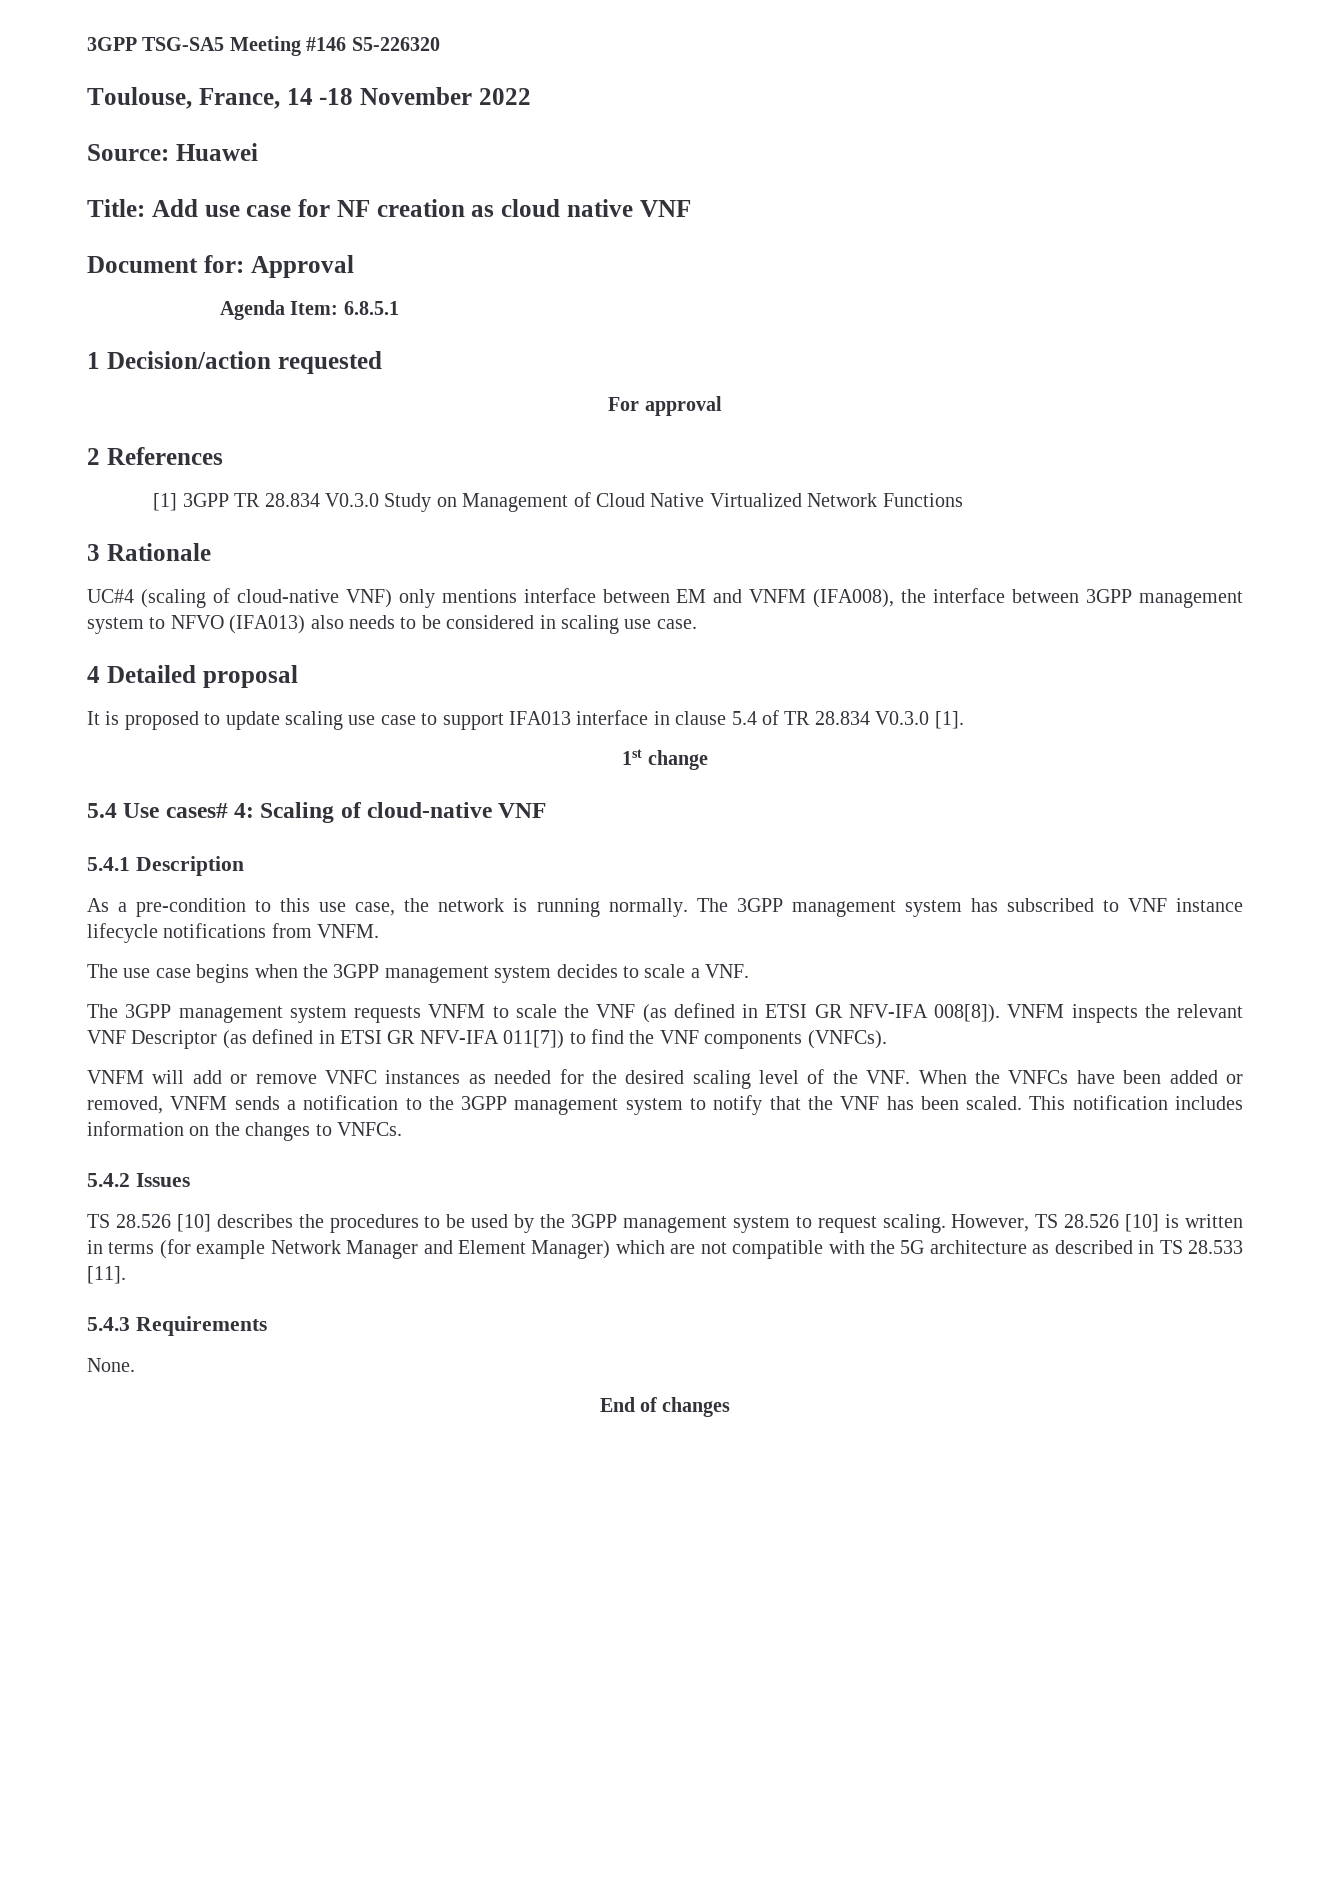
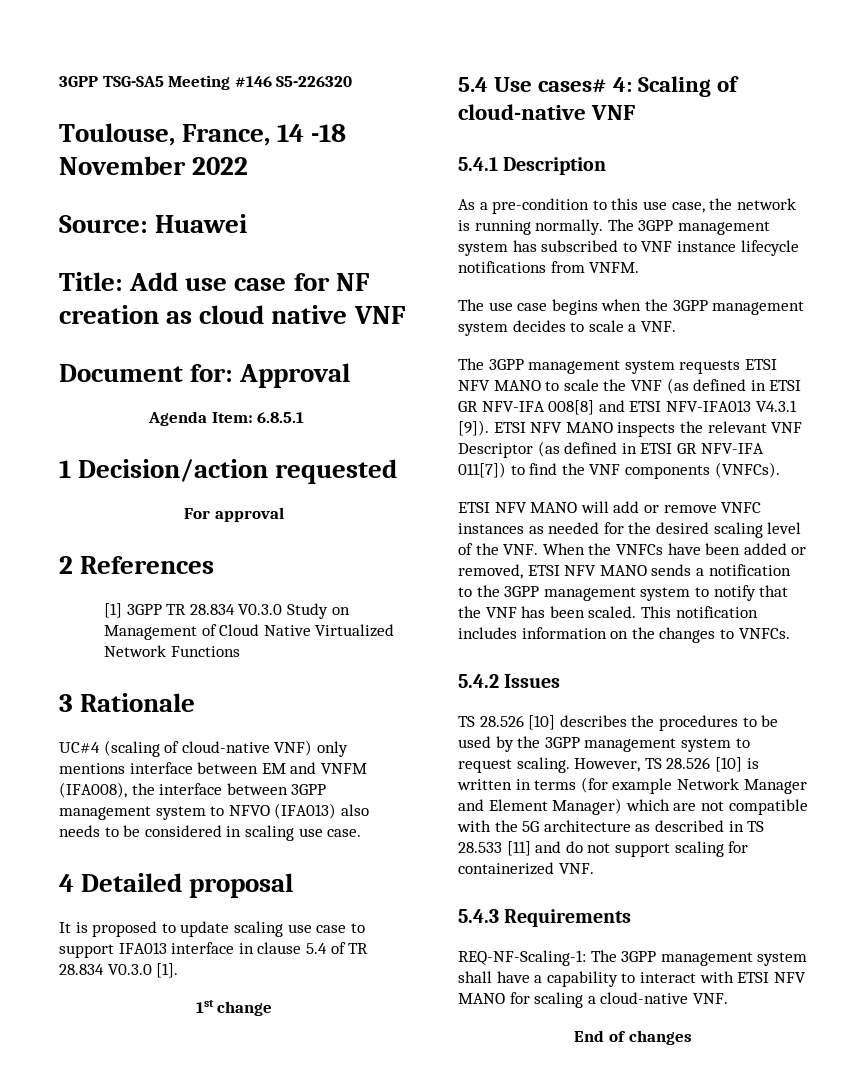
[428,1004,486,1018] VNFM -> [744,359,777,370] [458,380,541,391] ETSI NFV MANO
[934,1004,1065,1023] 008[8]). VNFM -> [548,400,797,415] [458,420,613,436] 008[8] and ETSI NFV-IFA013 V4.3.1 [9]). ETSI NFV MANO
[87,1070,144,1084] VNFM -> [458,502,578,513] ETSI NFV MANO
[170,1096,228,1110] VNFM -> [527,565,647,576] ETSI NFV MANO
[87,1266,126,1284] [87,1316,267,1336] [87,1358,135,1372] [11]. // 5.4.3 Requirements // None. -> [506,841,749,857] [458,862,594,875] [458,909,632,927] [458,950,808,966] [458,971,806,987] [458,992,728,1008] [11] and do not support scaling for containerized VNF. // 5.4.3 Requirements // REQ-NF-Scaling-1: The 3GPP management system shall have a capability to interact with ETSI NFV MANO for scaling a cloud-native VNF.

